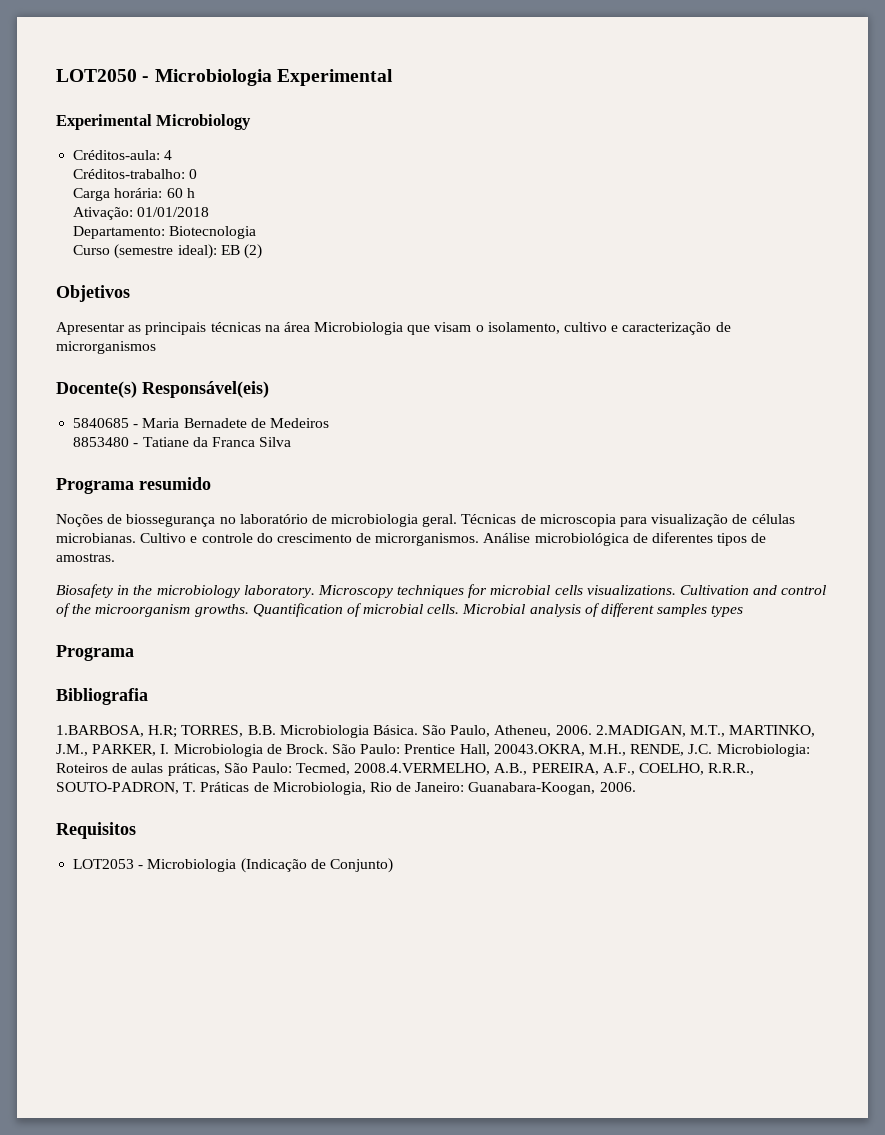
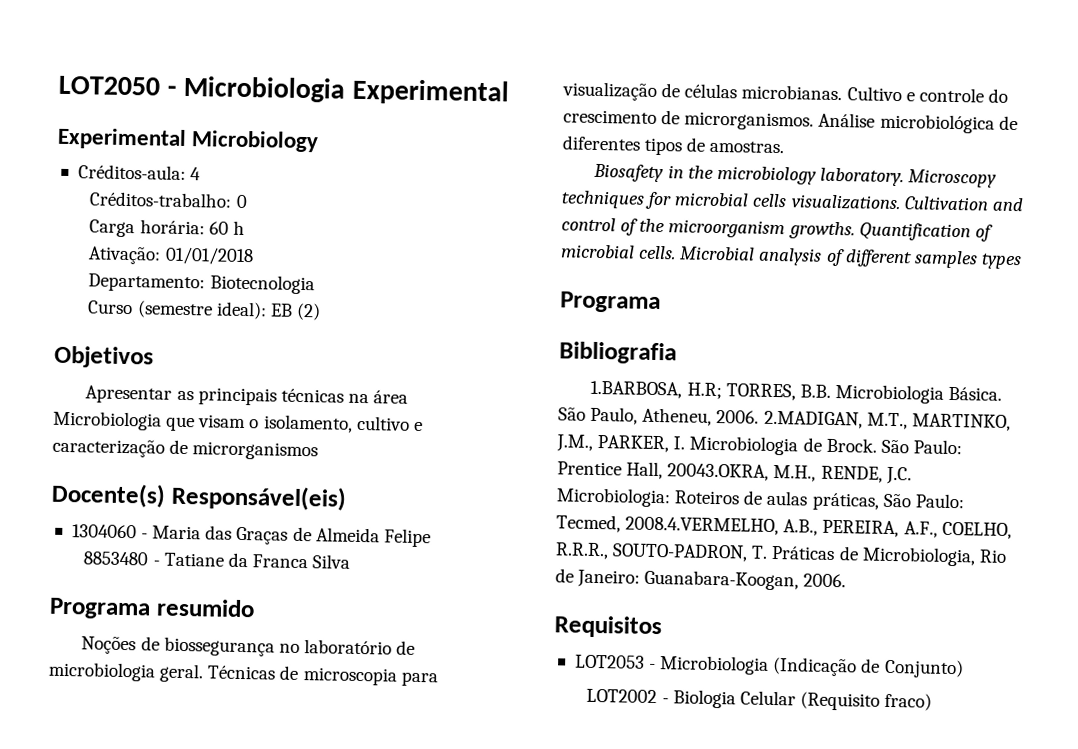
[73,418,130,428] 5840685 -> [71,524,137,539] 1304060
[183,418,329,428] Bernadete de Medeiros -> [205,525,431,548] das Graças de Almeida Felipe
(393, 865) none -> [586,688,933,711] // LOT2002 - Biologia Celular (Requisito fraco)

